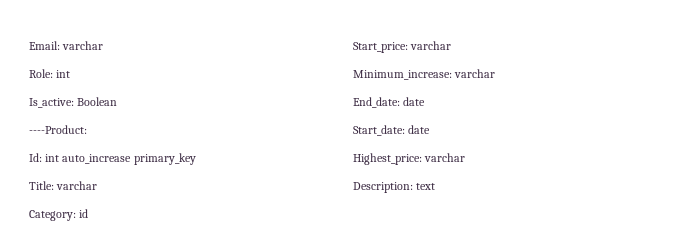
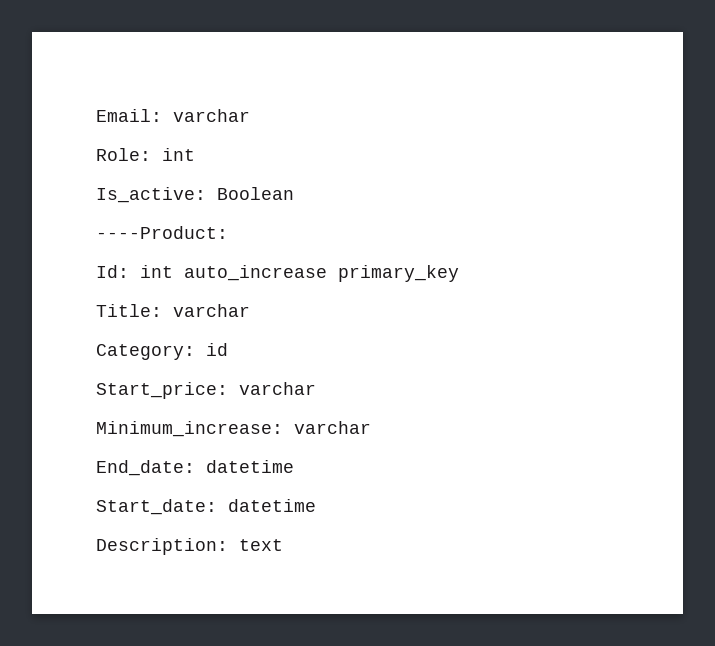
[403,97,426,106] date -> [206,460,294,473] datetime
[408,125,431,134] [353,153,466,165] date // Highest_price: varchar -> [228,499,316,512] datetime

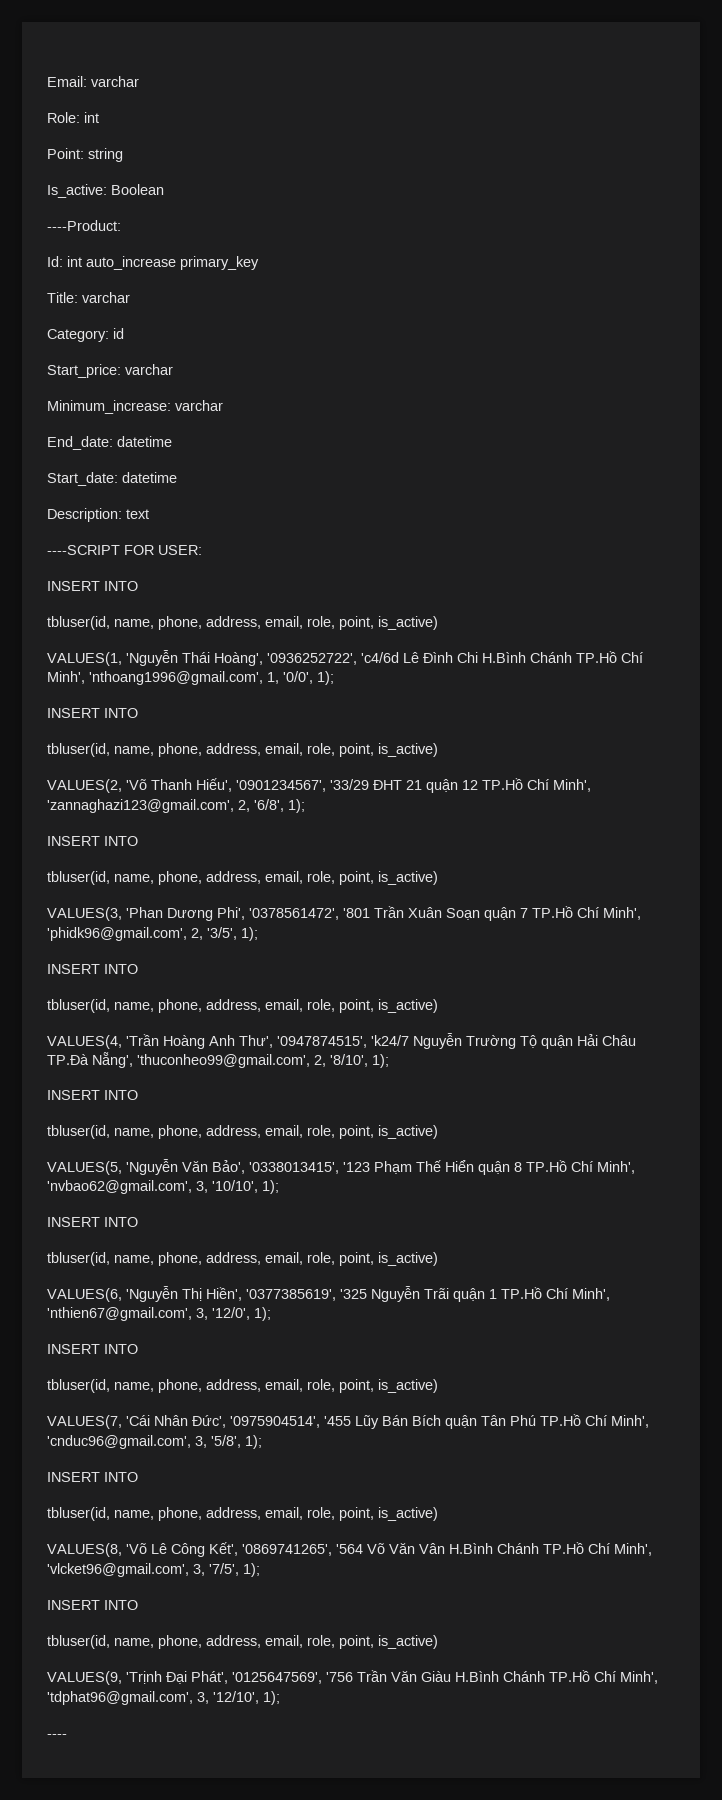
(195, 154) none -> [47,148,123,162] // Point: string
(283, 545) none -> [47,545,202,555] [47,581,138,591] [47,616,438,630] [47,650,643,666] [47,671,334,685] [47,708,138,718] [47,743,438,757] [47,778,591,793] [47,799,305,813] [47,836,138,846] [47,871,438,885] [47,906,641,921] [47,927,258,941] [47,964,138,974] [47,999,438,1013] [47,1033,636,1049] [47,1052,389,1068] [47,1090,138,1100] [47,1125,438,1139] [47,1159,635,1175] [47,1180,279,1194] [47,1217,138,1227] [47,1252,438,1266] [47,1286,610,1302] [47,1307,271,1321] [47,1344,138,1354] [47,1379,438,1393] [47,1414,649,1429] [47,1435,262,1449] [47,1472,138,1482] [47,1507,438,1521] [47,1542,652,1557] [47,1563,260,1577] [47,1600,138,1610] [47,1635,438,1649] [47,1670,658,1685] [47,1691,280,1705] [47,1734,67,1738] // ----SCRIPT FOR USER: // INSERT INTO // tbluser(id, name, phone, address, email, role, point, is_active) // VALUES(1, 'Nguyễn Thái Hoàng', '0936252722', 'c4/6d Lê Đình Chi H.Bình Chánh TP.Hồ Chí Minh', 'nthoang1996@gmail.com', 1, '0/0', 1); // INSERT INTO // tbluser(id, name, phone, address, email, role, point, is_active) // VALUES(2, 'Võ Thanh Hiếu', '0901234567', '33/29 ĐHT 21 quận 12 TP.Hồ Chí Minh', 'zannaghazi123@gmail.com', 2, '6/8', 1); // INSERT INTO // tbluser(id, name, phone, address, email, role, point, is_active) // VALUES(3, 'Phan Dương Phi', '0378561472', '801 Trần Xuân Soạn quận 7 TP.Hồ Chí Minh', 'phidk96@gmail.com', 2, '3/5', 1); // INSERT INTO // tbluser(id, name, phone, address, email, role, point, is_active) // VALUES(4, 'Trần Hoàng Anh Thư', '0947874515', 'k24/7 Nguyễn Trường Tộ quận Hải Châu TP.Đà Nẵng', 'thuconheo99@gmail.com', 2, '8/10', 1); // INSERT INTO // tbluser(id, name, phone, address, email, role, point, is_active) // VALUES(5, 'Nguyễn Văn Bảo', '0338013415', '123 Phạm Thế Hiển quận 8 TP.Hồ Chí Minh', 'nvbao62@gmail.com', 3, '10/10', 1); // INSERT INTO // tbluser(id, name, phone, address, email, role, point, is_active) // VALUES(6, 'Nguyễn Thị Hiền', '0377385619', '325 Nguyễn Trãi quận 1 TP.Hồ Chí Minh', 'nthien67@gmail.com', 3, '12/0', 1); // INSERT INTO // tbluser(id, name, phone, address, email, role, point, is_active) // VALUES(7, 'Cái Nhân Đức', '0975904514', '455 Lũy Bán Bích quận Tân Phú TP.Hồ Chí Minh', 'cnduc96@gmail.com', 3, '5/8', 1); // INSERT INTO // tbluser(id, name, phone, address, email, role, point, is_active) // VALUES(8, 'Võ Lê Công Kết', '0869741265', '564 Võ Văn Vân H.Bình Chánh TP.Hồ Chí Minh', 'vlcket96@gmail.com', 3, '7/5', 1); // INSERT INTO // tbluser(id, name, phone, address, email, role, point, is_active) // VALUES(9, 'Trịnh Đại Phát', '0125647569', '756 Trần Văn Giàu H.Bình Chánh TP.Hồ Chí Minh', 'tdphat96@gmail.com', 3, '12/10', 1); // ----

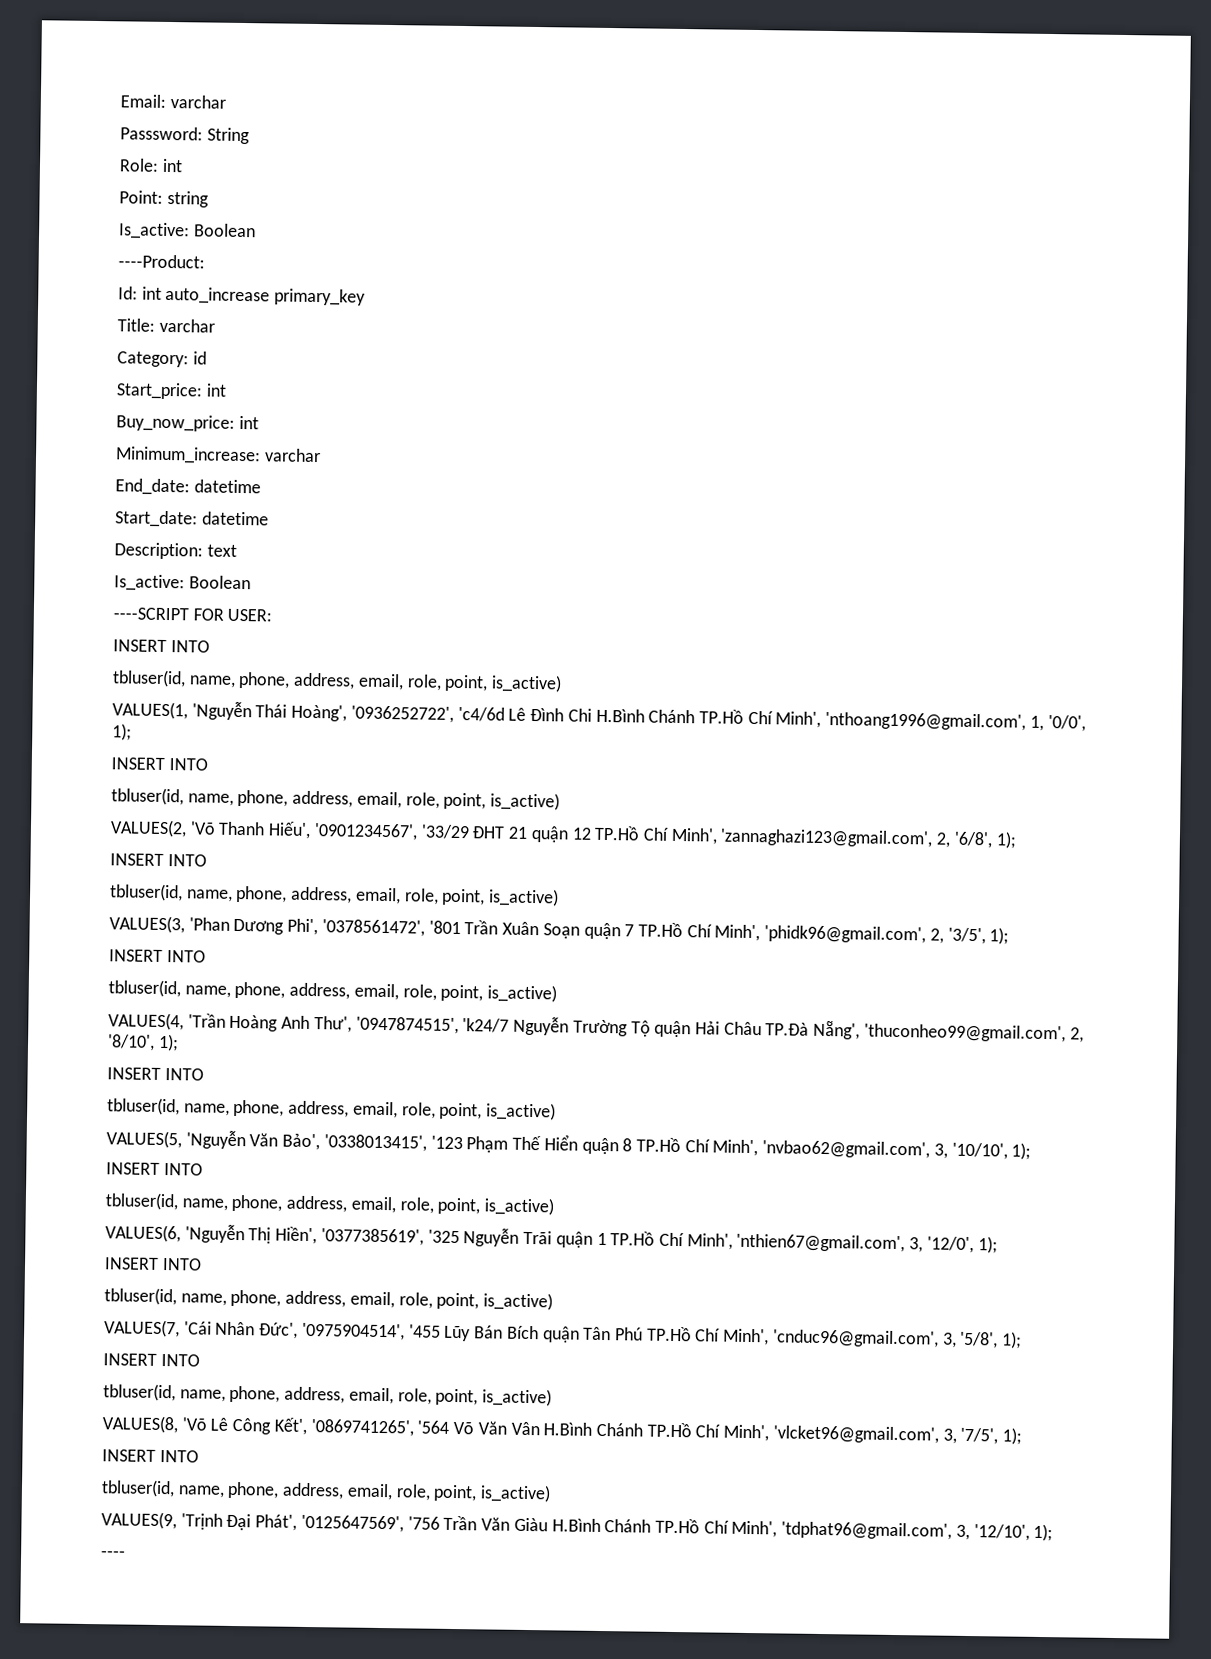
(139, 81) none -> [120,126,250,145] // Passsword: String
[125,364,173,375] varchar -> [205,383,227,397] [116,414,259,432] int // Buy_now_price: int
(149, 514) none -> [114,574,251,592] // Is_active: Boolean

